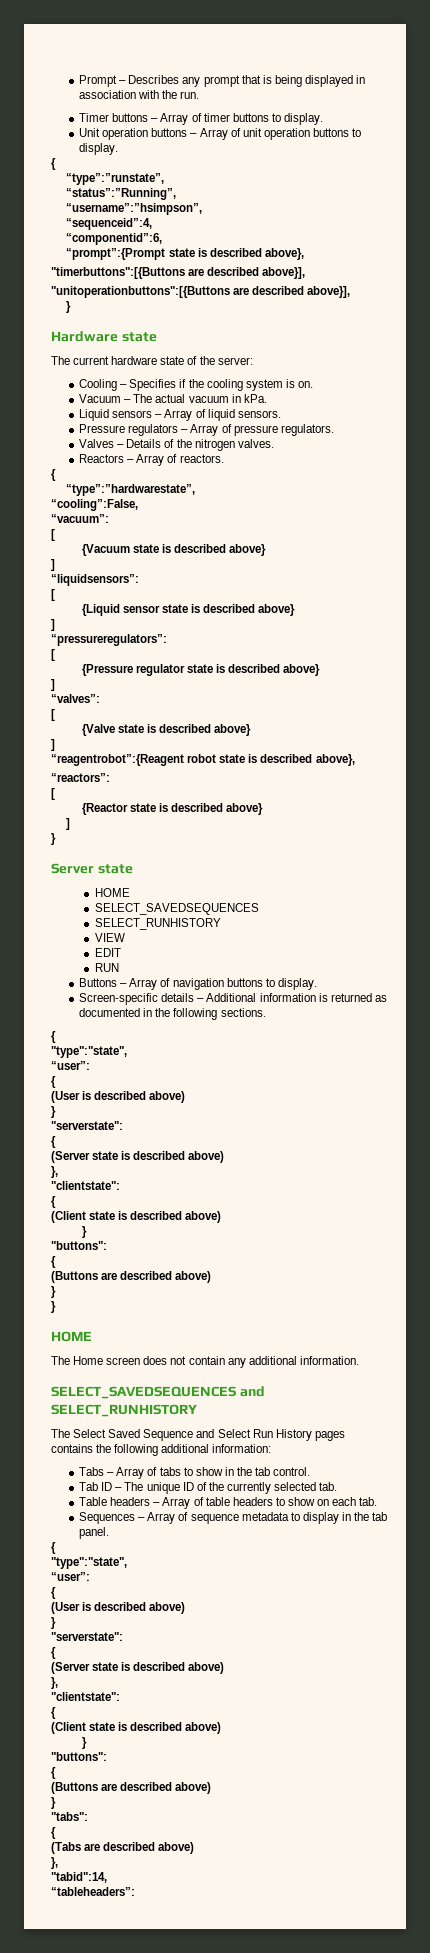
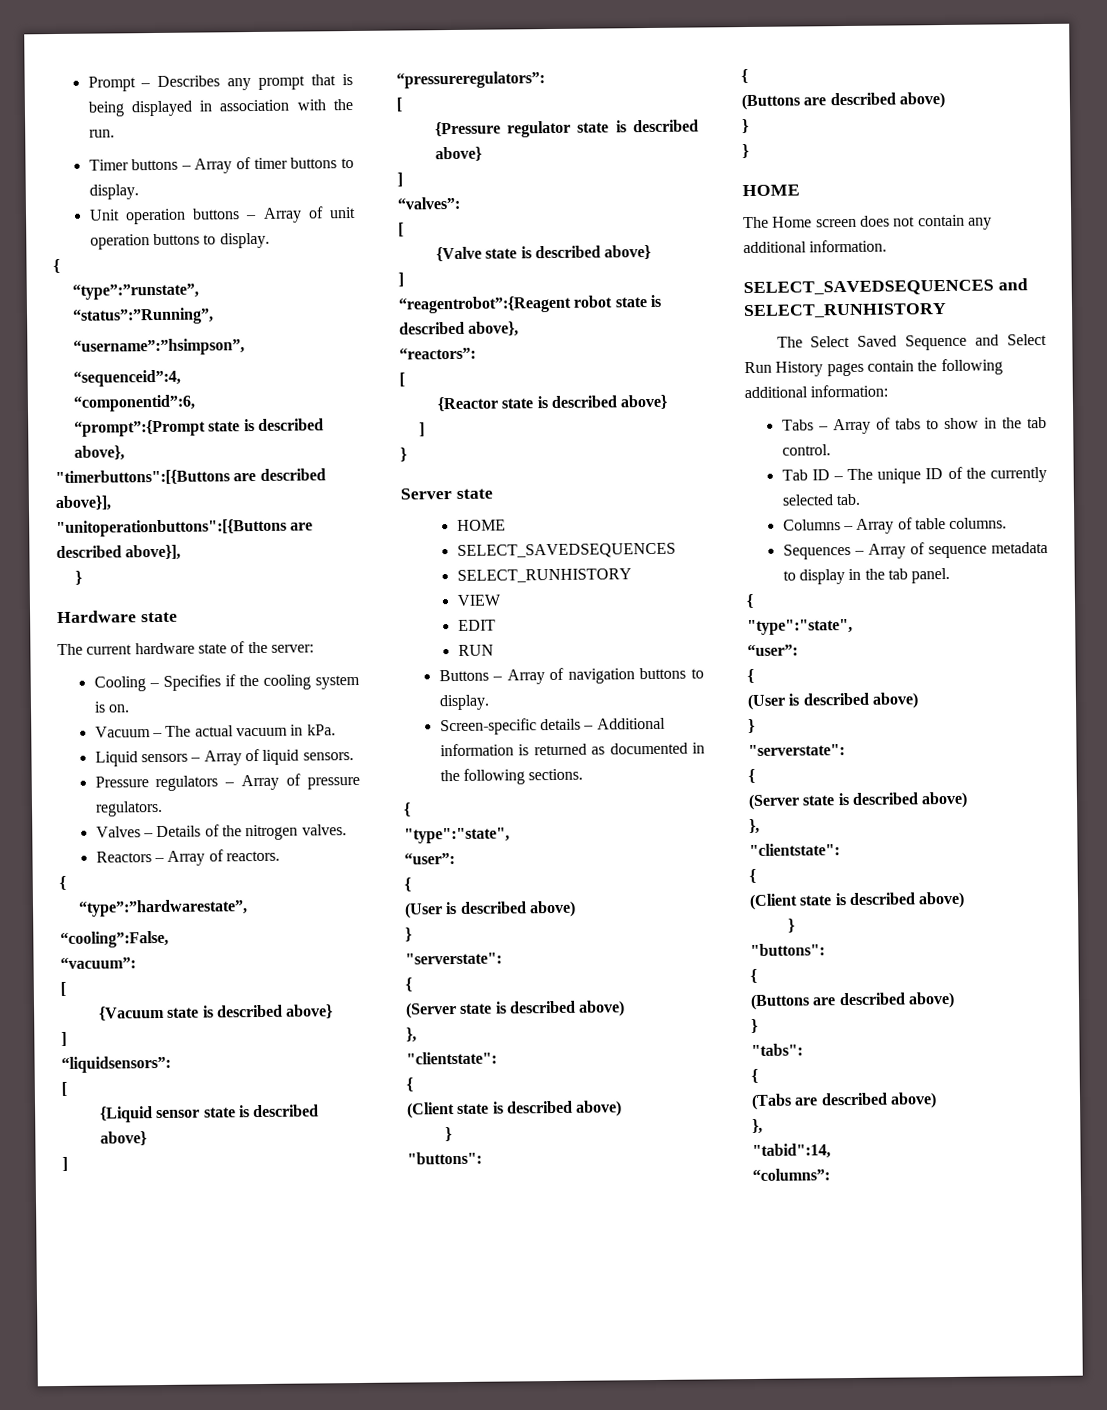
[51,1444,93,1453] contains -> [866,360,914,372] contain
[79,1497,151,1506] Table headers -> [782,519,841,531] Columns
[232,1497,378,1506] headers to show on each tab. -> [949,517,1008,529] columns.
[51,1887,135,1896] “tableheaders”: -> [752,1168,830,1182] “columns”:

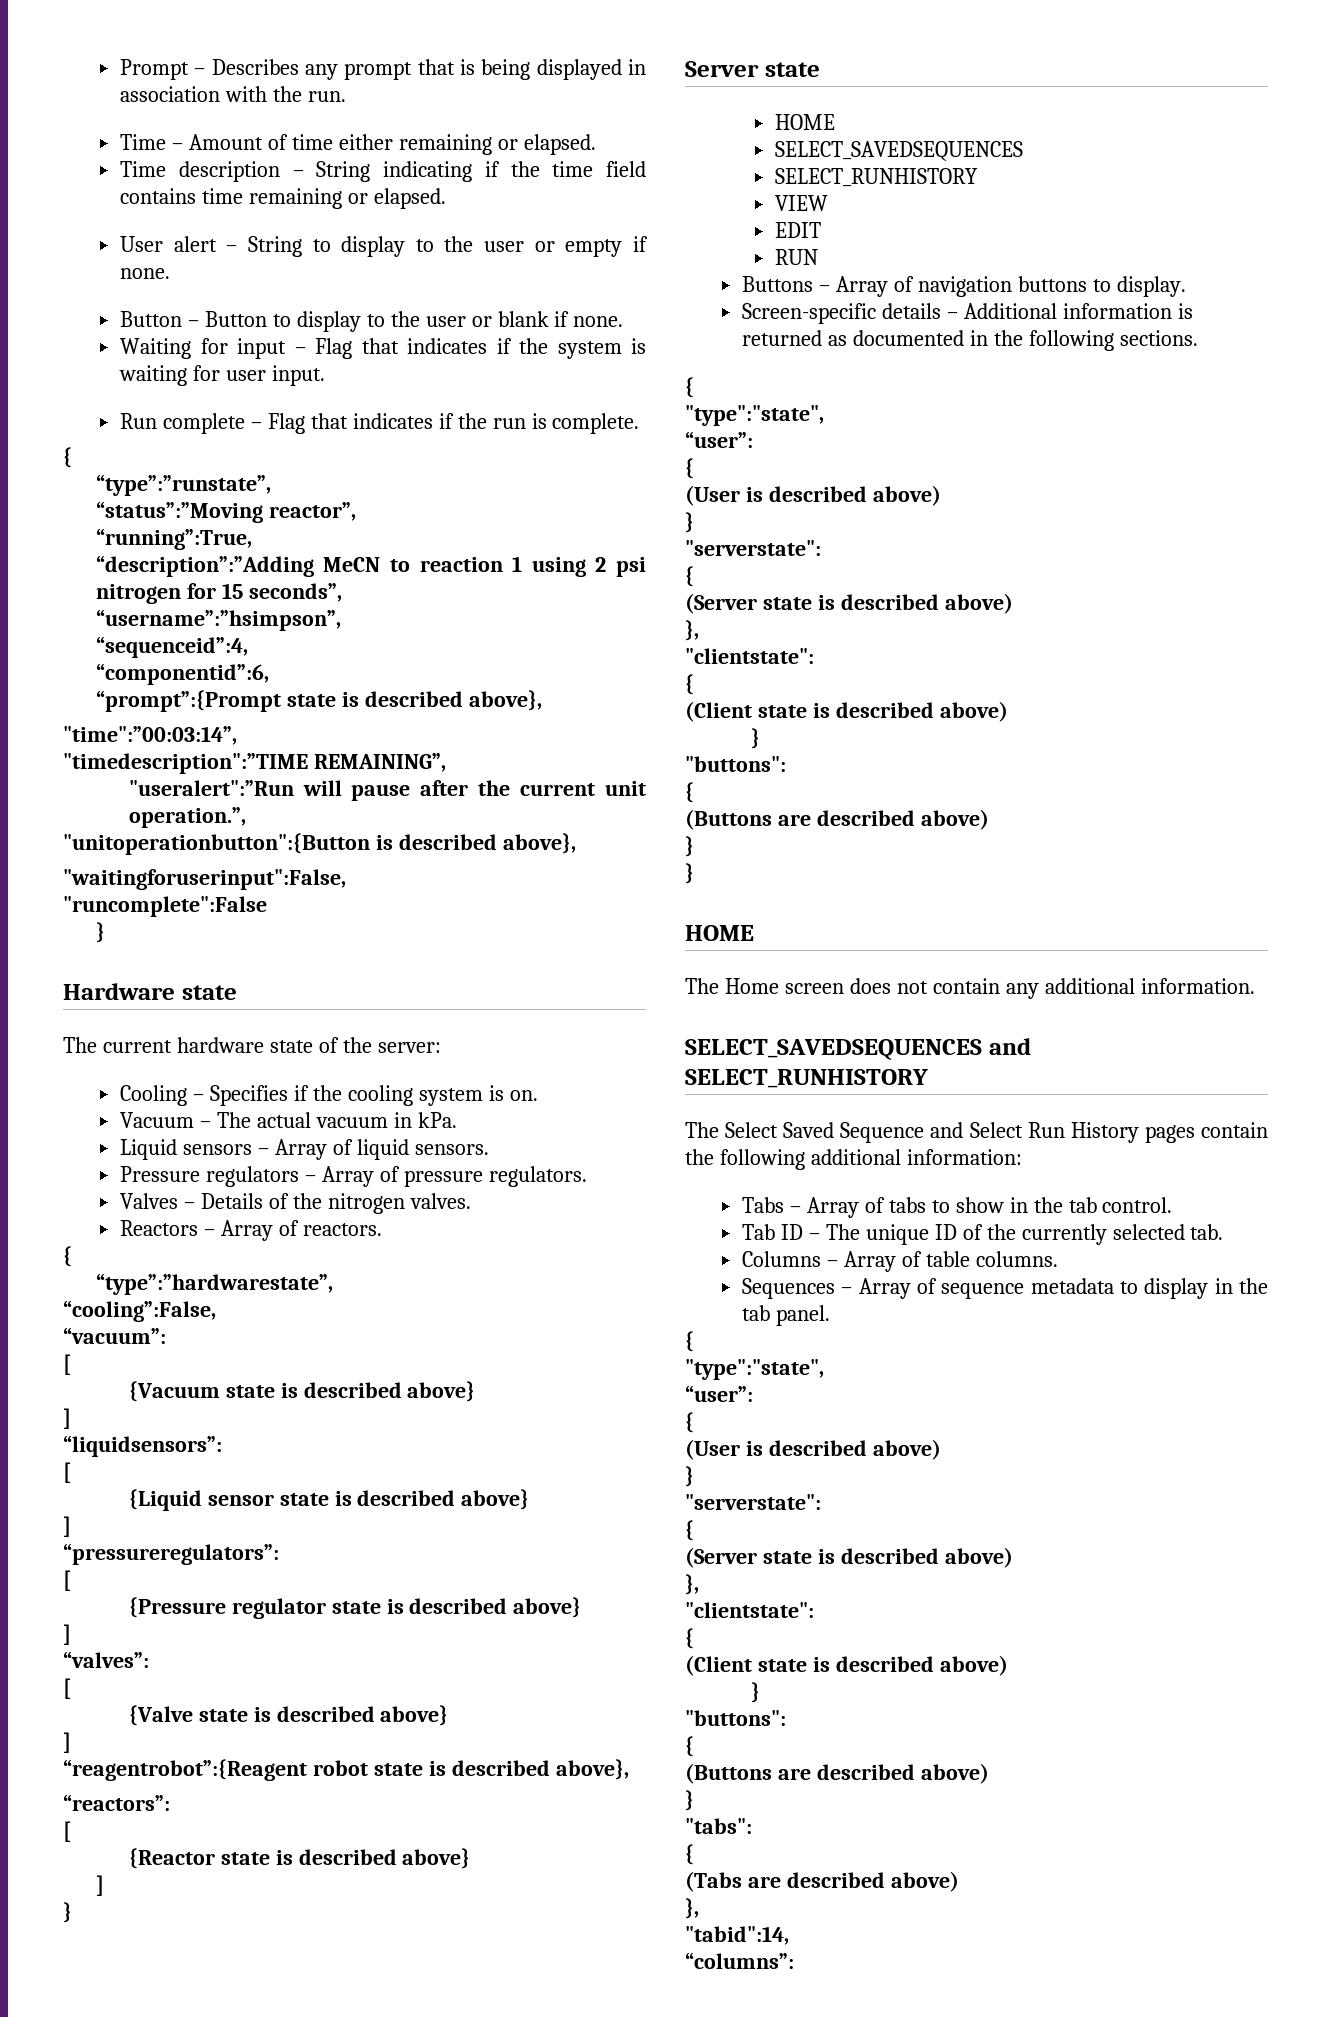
[88,157,354,174] [88,184,139,200] [88,206,357,225] [89,232,270,250] [53,258,60,274] [71,282,199,300] [71,307,214,325] Timer buttons – Array of timer buttons to display. // Unit operation buttons – Array of unit operation buttons to display. // { // “type”:”runstate”, // “status”:”Running”, -> [120,134,596,155] [120,161,646,182] [120,188,446,209] [120,236,648,257] [120,268,171,279] [120,311,624,332] [120,338,646,359] [119,365,325,386] [120,413,640,434] [63,447,72,468] [95,474,271,496] [95,501,356,523] [95,528,252,550] [95,555,646,577] [95,583,342,604] Time – Amount of time either remaining or elapsed. // Time description – String indicating if the time field contains time remaining or elapsed. // User alert – String to display to the user or empty if none. // Button – Button to display to the user or blank if none. // Waiting for input – Flag that indicates if the system is waiting for user input. // Run complete – Flag that indicates if the run is complete. // { // “type”:”runstate”, // “status”:”Moving reactor”, // “running”:True, // “description”:”Adding MeCN to reaction 1 using 2 psi nitrogen for 15 seconds”,
[55,468,326,486] [55,495,112,512] [56,518,314,538] [56,544,182,561] "timerbuttons":[{Buttons are described above}], // "unitoperationbuttons":[{Buttons are described above}], -> [63,726,237,745] [63,753,446,774] [128,780,647,801] [128,807,246,828] [63,833,576,855] [63,869,346,890] [63,896,267,917] "time":”00:03:14”, // "timedescription":”TIME REMAINING”, // "useralert":”Run will pause after the current unit operation.”, // "unitoperationbutton":{Button is described above}, // "waitingforuserinput":False, // "runcomplete":False

